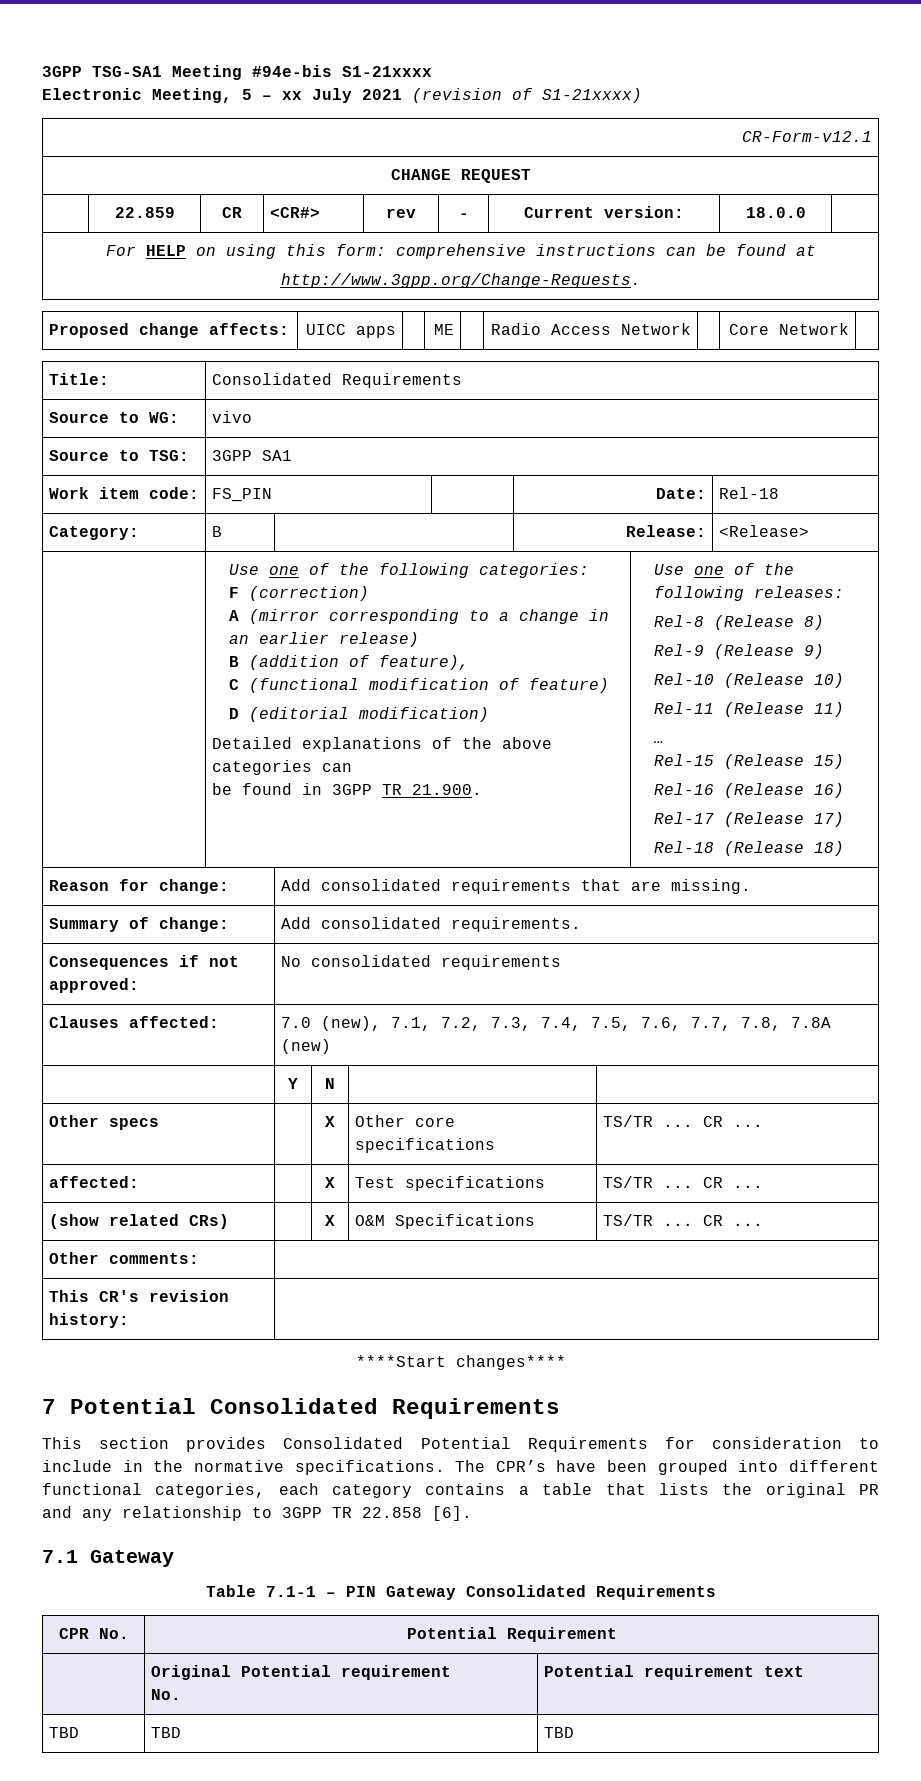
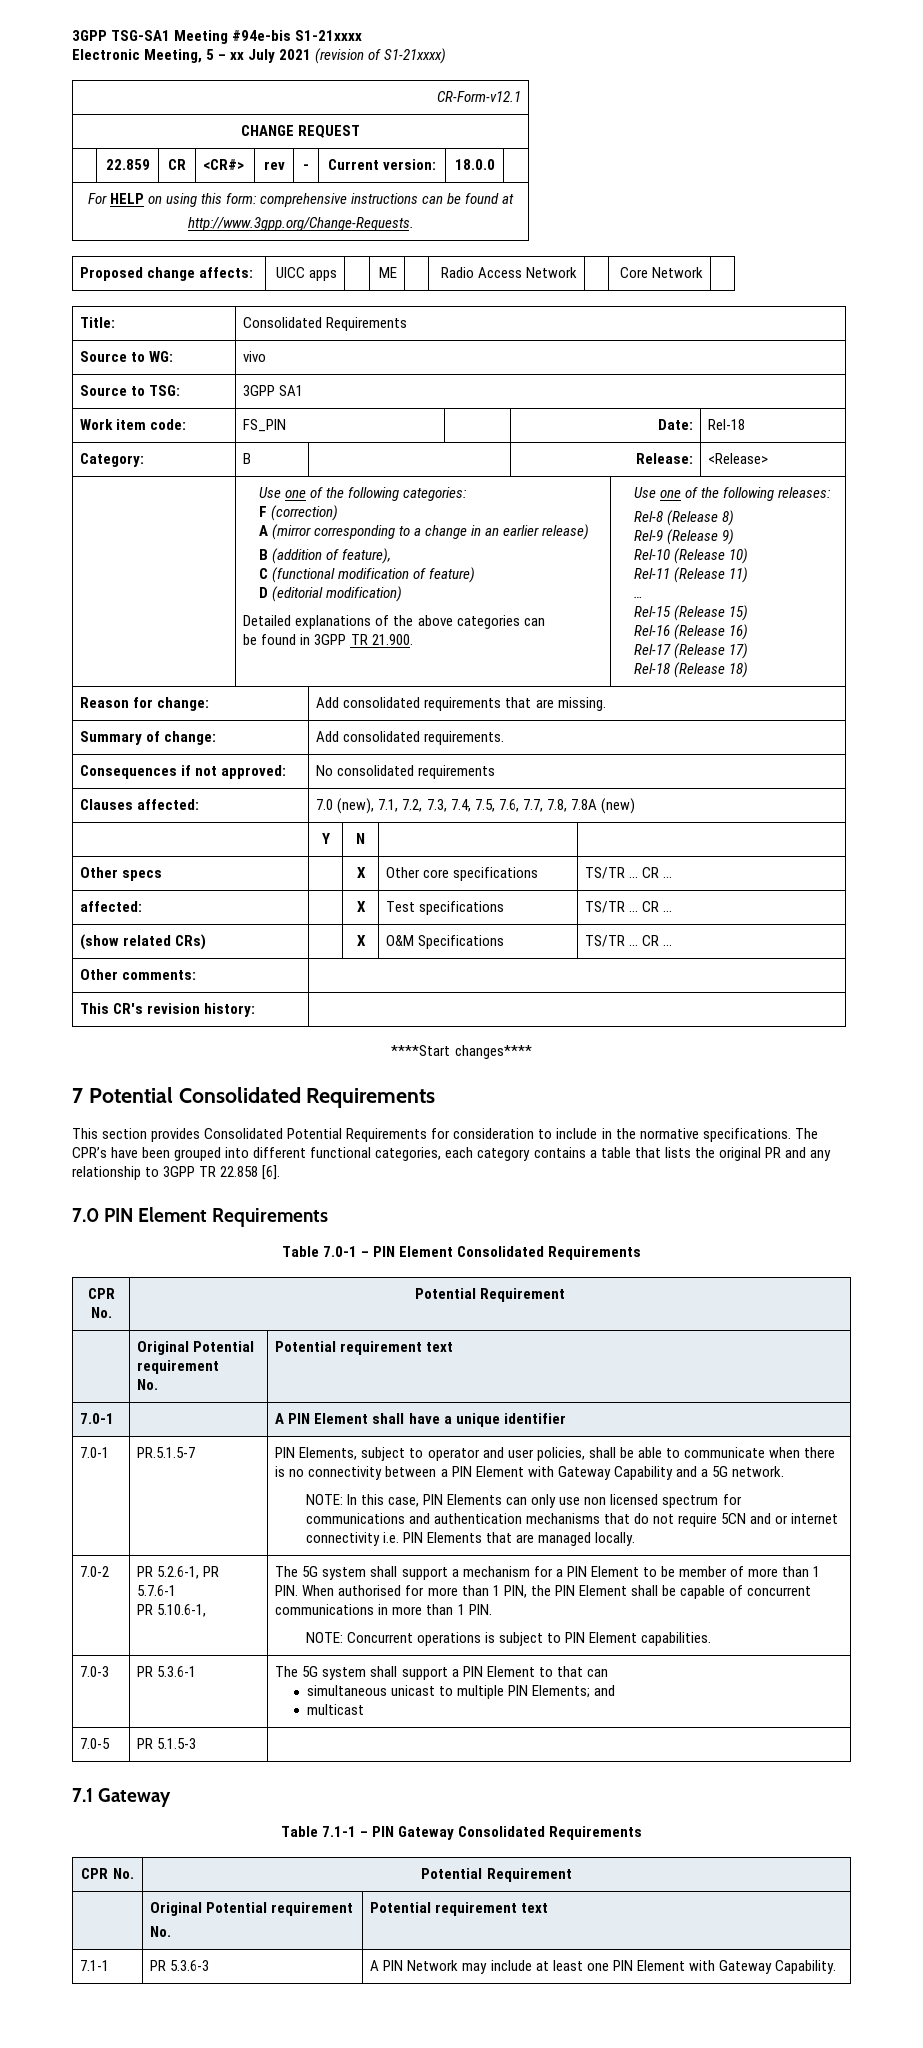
(472, 1513) none -> [72,1207,329,1227] [281,1246,642,1260] [87,1288,115,1299] [90,1307,112,1318] [414,1288,566,1302] [137,1341,255,1355] [137,1360,220,1374] [137,1379,159,1390] [275,1341,454,1355] [80,1413,115,1424] [275,1413,566,1427] [80,1447,110,1458] [137,1447,196,1458] [275,1447,835,1461] [275,1466,784,1480] [305,1494,742,1508] [305,1513,839,1527] [305,1532,636,1546] [80,1566,110,1577] [137,1566,220,1579] [137,1585,177,1596] [137,1604,207,1617] [275,1566,821,1580] [275,1585,812,1599] [275,1604,492,1615] [305,1632,712,1646] [80,1666,110,1677] [137,1666,197,1677] [275,1666,608,1680] [307,1685,616,1699] [307,1704,365,1715] [80,1738,111,1749] [137,1738,197,1749] // 7.0 PIN Element Requirements // Table 7.0-1 – PIN Element Consolidated Requirements // CPR No. | Potential Requirement // | Original Potential requirement // No. | Potential requirement text // 7.0-1 | | A PIN Element shall have a unique identifier // 7.0-1 | PR.5.1.5-7 | PIN Elements, subject to operator and user policies, shall be able to communicate when there is no connectivity between a PIN Element with Gateway Capability and a 5G network. // NOTE: In this case, PIN Elements can only use non licensed spectrum for communications and authentication mechanisms that do not require 5CN and or internet connectivity i.e. PIN Elements that are managed locally. // 7.0-2 | PR 5.2.6-1, PR 5.7.6-1 // PR 5.10.6-1, | The 5G system shall support a mechanism for a PIN Element to be member of more than 1 PIN. When authorised for more than 1 PIN, the PIN Element shall be capable of concurrent communications in more than 1 PIN. // NOTE: Concurrent operations is subject to PIN Element capabilities. // 7.0-3 | PR 5.3.6-1 | The 5G system shall support a PIN Element to that can // simultaneous unicast to multiple PIN Elements; and // multicast // 7.0-5 | PR 5.1.5-3 |
[48,1727,79,1738] [150,1727,181,1738] [543,1727,574,1738] TBD | TBD | TBD -> [80,1960,110,1971] [150,1960,210,1971] [370,1960,836,1974] 7.1-1 | PR 5.3.6-3 | A PIN Network may include at least one PIN Element with Gateway Capability.

